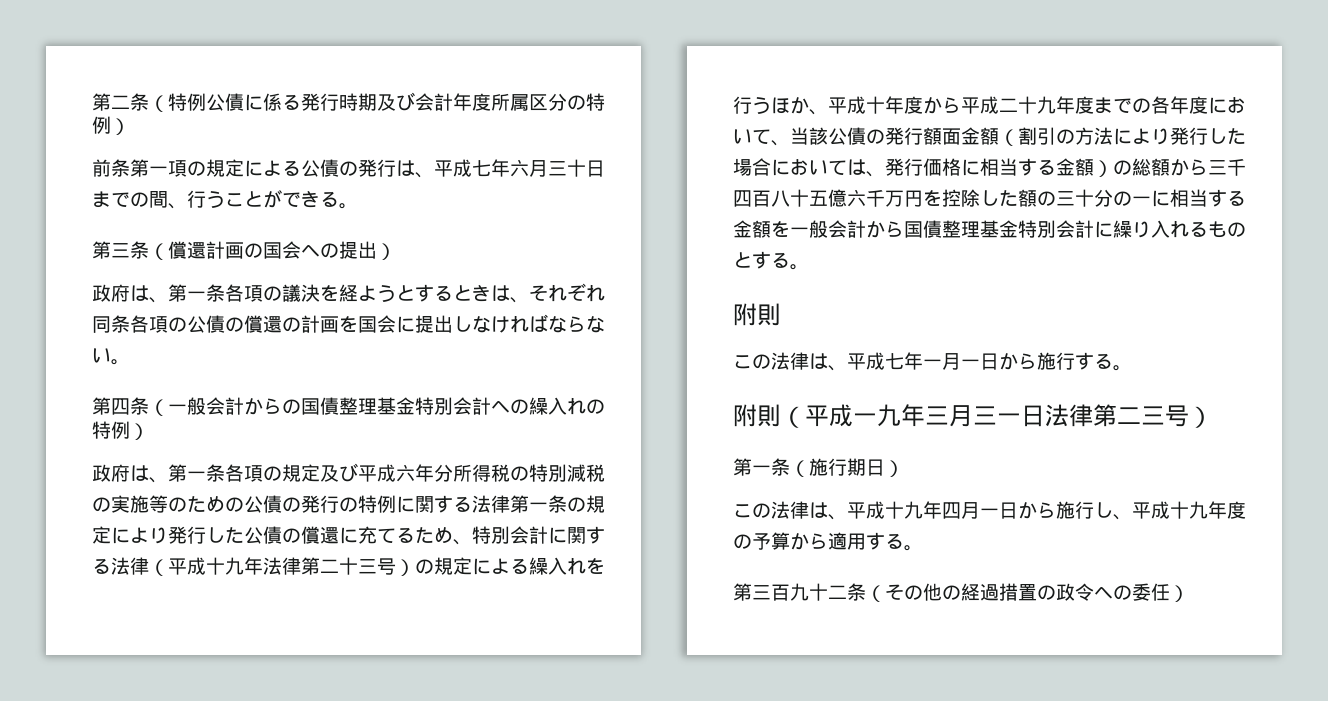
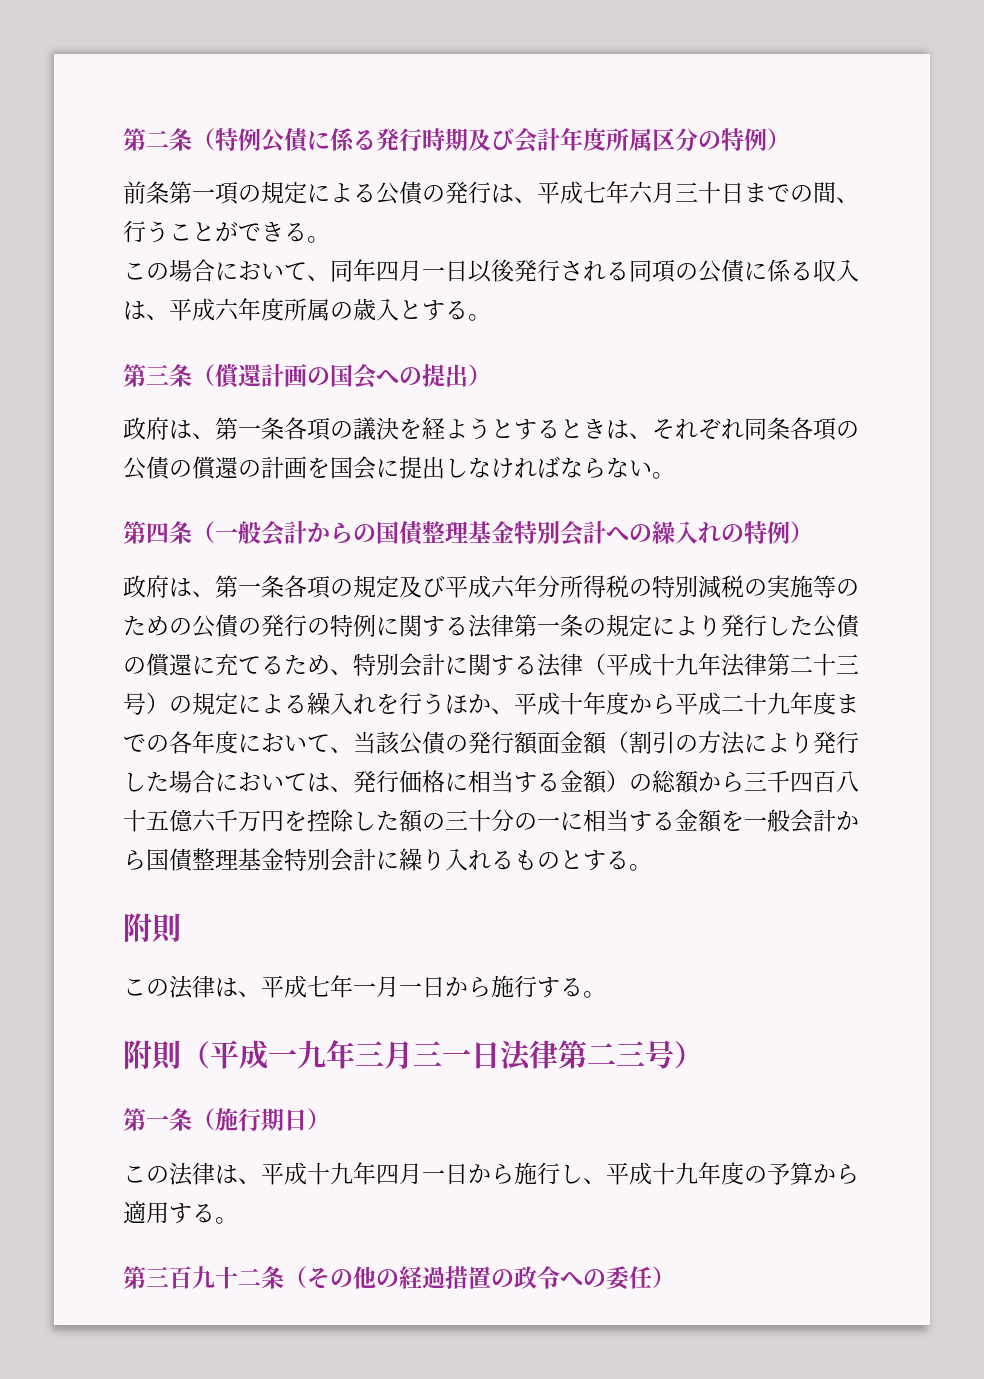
(358, 206) none -> [123,259,859,283] [123,298,491,321] // この場合において、同年四月一日以後発行される同項の公債に係る収入は、平成六年度所属の歳入とする。

